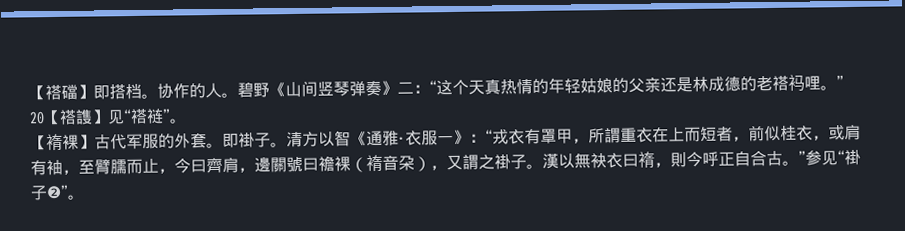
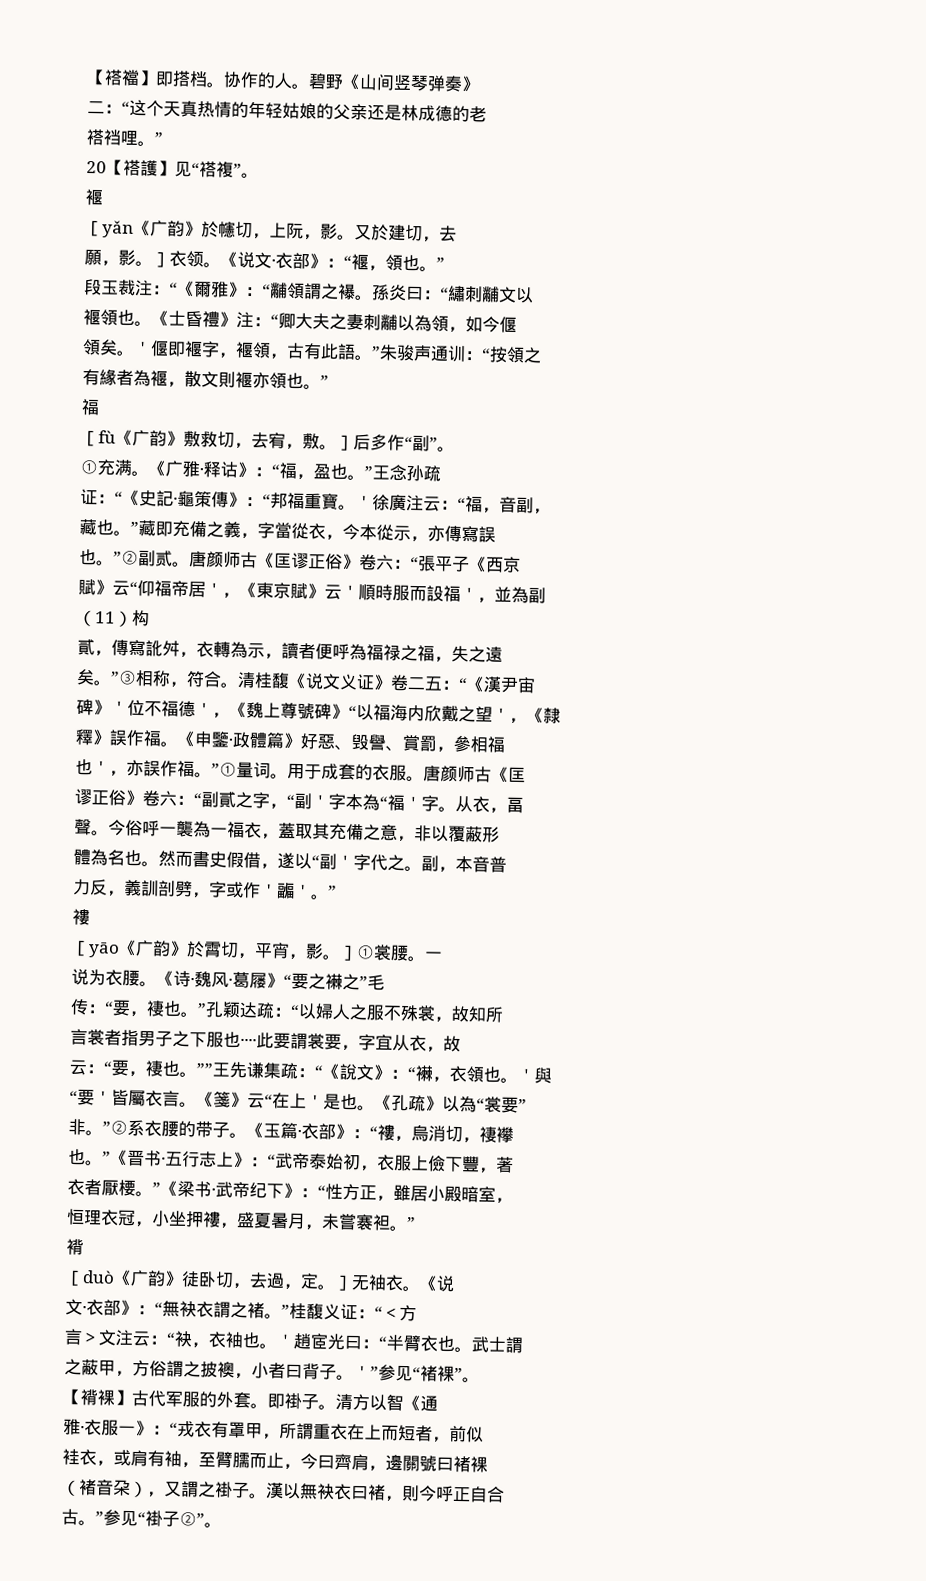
[29,84,78,101] 【褡礑 -> [87,69,140,86] 【褡襠
(398, 88) none -> (480, 84) //
[772,74,805,92] 褡䘞 -> [86,128,122,146] // 褡裆
[75,109,93,125] 謢 -> [140,159,158,177] 護
[146,108,164,124] 裢 -> [216,161,259,179] [85,188,103,206] [85,219,457,243] [84,248,445,272] [84,278,534,304] [83,308,517,333] [82,338,542,364] [82,368,329,390] [81,398,100,416] [81,429,455,452] [80,459,441,482] [80,488,551,515] [79,518,496,543] [79,548,521,574] [78,578,546,604] [77,609,150,627] [77,638,503,663] [76,668,536,694] [76,698,561,725] [75,728,505,753] [75,758,526,783] [74,788,524,814] [74,818,500,843] [73,848,507,873] [73,878,337,900] [72,908,90,926] [71,939,443,962] [71,968,385,991] [70,998,504,1023] [70,1028,461,1053] [69,1059,552,1084] [69,1088,527,1114] [68,1118,514,1144] [68,1148,514,1174] [67,1178,513,1204] [66,1208,416,1232] [66,1238,84,1256] [65,1269,455,1292] [65,1298,417,1322] [64,1328,523,1354] [64,1358,455,1382] 複”。 // 褗 // ［yǎn《广韵》於幰切，上阮，影。又於建切，去 // 願，影。］衣领。《说文·衣部》：“褗，領也。” // 段玉裁注：“《爾雅》：“黼領謂之襮。孫炎曰：“繡刺黼文以 // 褗領也。《士昏禮》注：“卿大夫之妻刺黼以為領，如今偃 // 領矣。＇偃即褗字，褗領，古有此語。”朱骏声通训：“按領之 // 有緣者為褗，散文則褗亦領也。” // 福 // ［fù《广韵》敷救切，去宥，敷。］后多作“副”。 // ①充满。《广雅·释诂》：“福，盈也。”王念孙疏 // 证：“《史記·龜策傳》：“邦福重寶。＇徐廣注云：“福，音副， // 藏也。”藏即充備之義，字當從衣，今本從示，亦傳寫誤 // 也。”②副贰。唐颜师古《匡谬正俗》卷六：“張平子《西京 // 賦》云“仰福帝居＇，《東京賦》云＇順時服而設福＇，並為副 // （11）构 // 貳，傳寫訛舛，衣轉為示，讀者便呼為福禄之福，失之遠 // 矣。”③相称，符合。清桂馥《说文义证》卷二五：“《漢尹宙 // 碑》＇位不福德＇，《魏上尊號碑》“以福海内欣戴之望＇，《隸 // 釋》誤作福。《申鑒·政體篇》好惡、毁譽、賞罰，參相福 // 也＇，亦誤作福。”①量词。用于成套的衣服。唐颜师古《匡 // 谬正俗》卷六：“副貳之字，“副＇字本為“褔＇字。从衣，畐 // 聲。今俗呼一襲為一福衣，蓋取其充備之意，非以覆蔽形 // 體為名也。然而書史假借，遂以“副＇字代之。副，本音普 // 力反，義訓剖劈，字或作＇疈＇。” // 褸 // ［yāo《广韵》於霄切，平宵，影。］①裳腰。一 // 说为衣腰。《诗·魏风·葛屦》“要之襋之”毛 // 传：“要，褄也。”孔颖达疏：“以婦人之服不殊裳，故知所 // 言裳者指男子之下服也····此要謂裳要，字宜从衣，故 // 云：“要，褄也。””王先谦集疏：“《說文》：“襋，衣領也。＇與 // “要＇皆屬衣言。《箋》云“在上＇是也。《孔疏》以為“裳要” // 非。”②系衣腰的带子。《玉篇·衣部》：“褸，烏消切，褄襻 // 也。”《晋书·五行志上》：“武帝泰始初，衣服上儉下豐，著 // 衣者厭楆。”《梁书·武帝纪下》：“性方正，雖居小殿暗室， // 恒理衣冠，小坐押褸，盛夏暑月，未嘗褰袒。” // 褙 // ［duò《广韵》徒卧切，去過，定。］无袖衣。《说 // 文·衣部》：“無袂衣謂之褚。”桂馥义证：“＜方 // 言＞文注云：“袂，衣袖也。＇趙宧光曰：“半臂衣也。武士謂 // 之蔽甲，方俗謂之披襖，小者曰背子。＇”参见“褚裸
[46,133,63,152] 䙃 -> [80,1389,98,1406] 褙
(383, 138) none -> (438, 1403) //
[780,125,797,141] 桂 -> [62,1448,80,1466] // 袿
[318,154,383,173] 襜裸（䙃 -> [453,1455,488,1473] [62,1479,97,1497] 褚裸 // （褚
[638,151,655,169] 䙃 -> [367,1484,386,1501] 褚
(767, 158) none -> (505, 1494) //
[46,184,69,200] ❷” -> [179,1511,205,1527] ②”

